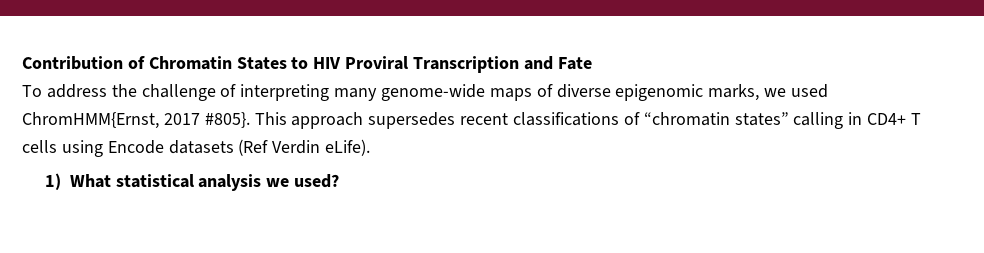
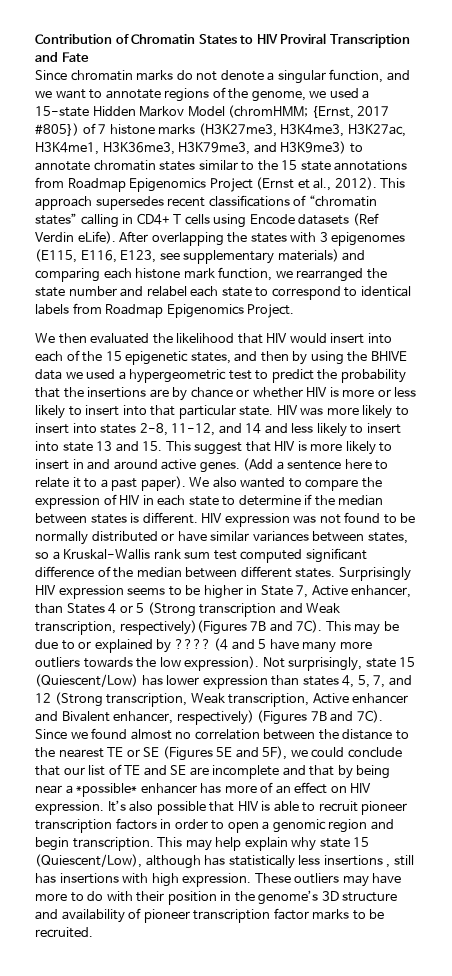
[22,84,829,101] [22,112,250,129] To address the challenge of interpreting many genome-wide maps of diverse epigenomic marks, we used ChromHMM{Ernst, 2017 #805}. -> [35,69,410,84] [35,87,370,102] [35,105,390,119] [35,123,406,137] [35,141,363,155] [35,160,408,171] [35,177,377,192] Since chromatin marks do not denote a singular function, and we want to annotate regions of the genome, we used a 15-state Hidden Markov Model (chromHMM; {Ernst, 2017 #805}) of 7 histone marks (H3K27me3, H3K4me3, H3K27ac, H3K4me1, H3K36me3, H3K79me3, and H3K9me3) to annotate chromatin states similar to the 15 state annotations from Roadmap Epigenomics Project (Ernst et al., 2012).
[44,173,340,191] // 1) What statistical analysis we used? -> [119,231,406,246] [35,249,366,264] [35,267,387,282] [35,286,411,300] [35,303,295,318] [35,333,392,344] [35,350,407,365] [35,369,406,383] [35,387,417,401] [35,405,409,419] [35,423,401,437] [35,441,393,455] [35,458,389,473] [35,476,382,491] [35,494,384,509] [35,512,416,527] [35,531,408,545] [35,548,367,563] [35,566,411,581] [35,585,412,599] [35,602,341,617] [35,620,399,635] [35,638,372,653] [35,656,416,671] [35,674,412,689] [35,692,409,707] [35,710,383,725] [35,728,409,740] [35,746,402,761] [35,764,391,779] [35,782,372,797] [35,800,408,815] [35,818,394,833] [35,837,370,851] [35,854,414,869] [35,873,402,887] [35,890,398,905] [35,908,385,923] [35,927,93,938] After overlapping the states with 3 epigenomes (E115, E116, E123, see supplementary materials) and comparing each histone mark function, we rearranged the state number and relabel each state to correspond to identical labels from Roadmap Epigenomics Project. // We then evaluated the likelihood that HIV would insert into each of the 15 epigenetic states, and then by using the BHIVE data we used a hypergeometric test to predict the probability that the insertions are by chance or whether HIV is more or less likely to insert into that particular state. HIV was more likely to insert into states 2-8, 11-12, and 14 and less likely to insert into state 13 and 15. This suggest that HIV is more likely to insert in and around active genes. (Add a sentence here to relate it to a past paper). We also wanted to compare the expression of HIV in each state to determine if the median between states is different. HIV expression was not found to be normally distributed or have similar variances between states, so a Kruskal-Wallis rank sum test computed significant difference of the median between different states. Surprisingly HIV expression seems to be higher in State 7, Active enhancer, than States 4 or 5 (Strong transcription and Weak transcription, respectively)(Figures 7B and 7C). This may be due to or explained by ???? (4 and 5 have many more outliers towards the low expression). Not surprisingly, state 15 (Quiescent/Low) has lower expression than states 4, 5, 7, and 12 (Strong transcription, Weak transcription, Active enhancer and Bivalent enhancer, respectively) (Figures 7B and 7C). Since we found almost no correlation between the distance to the nearest TE or SE (Figures 5E and 5F), we could conclude that our list of TE and SE are incomplete and that by being near a *possible* enhancer has more of an effect on HIV expression. It’s also possible that HIV is able to recruit pioneer transcription factors in order to open a genomic region and begin transcription. This may help explain why state 15 (Quiescent/Low), although has statistically less insertions , still has insertions with high expression. These outliers may have more to do with their position in the genome’s 3D structure and availability of pioneer transcription factor marks to be recruited.

